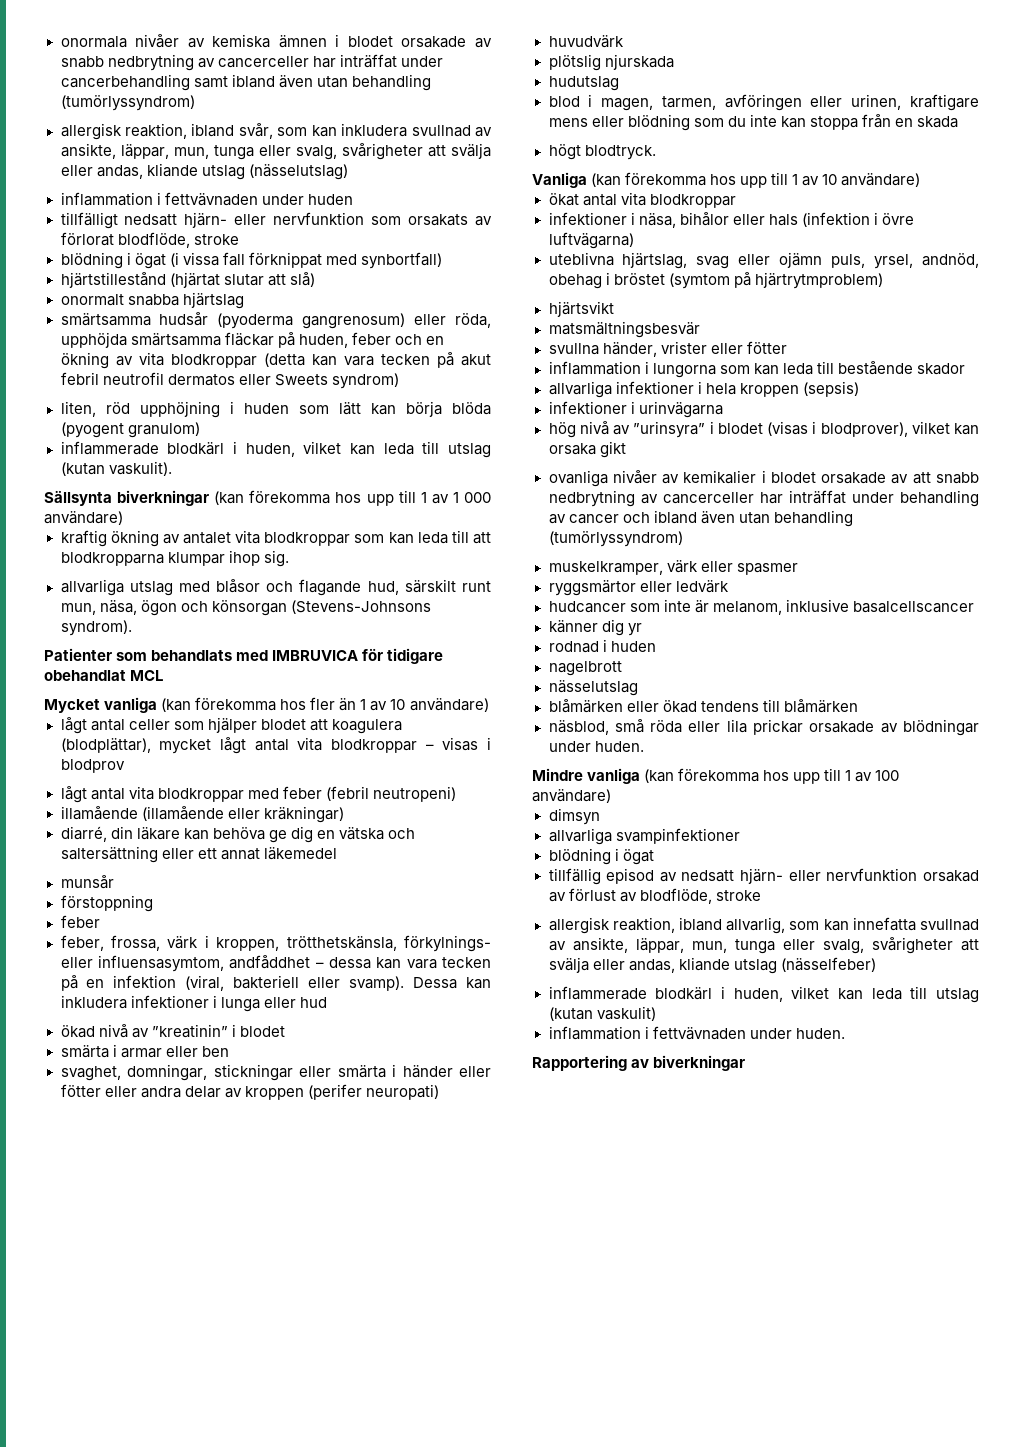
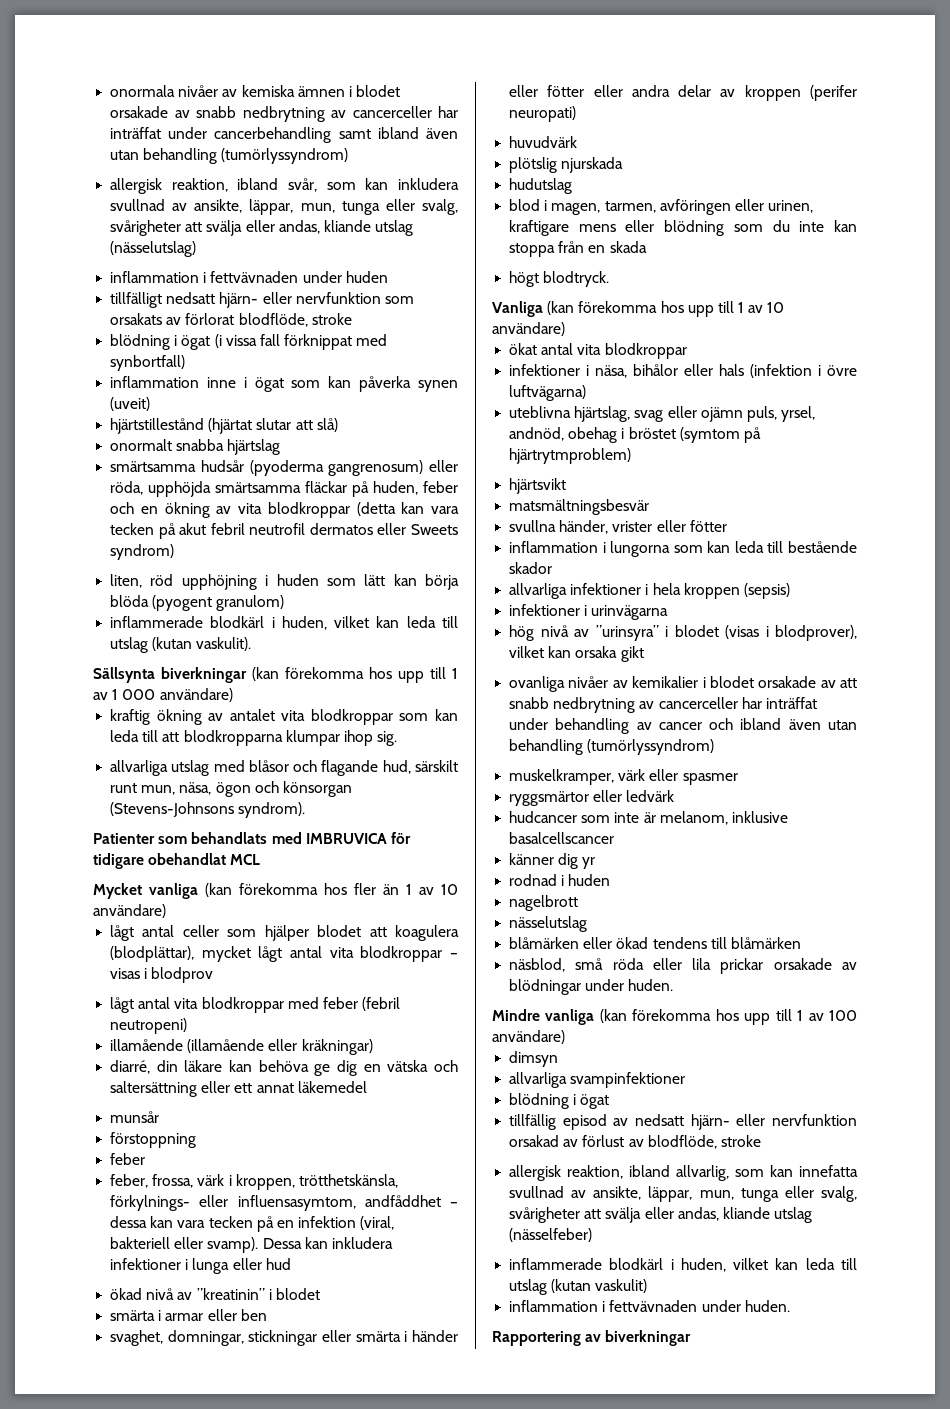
(442, 260) none -> [110,376,458,392] [110,397,151,411] // inflammation inne i ögat som kan påverka synen (uveit)

